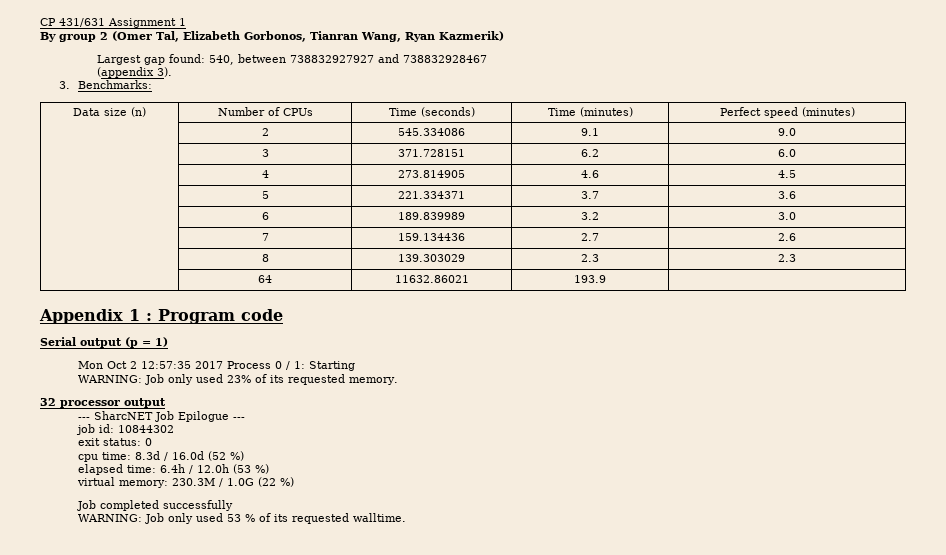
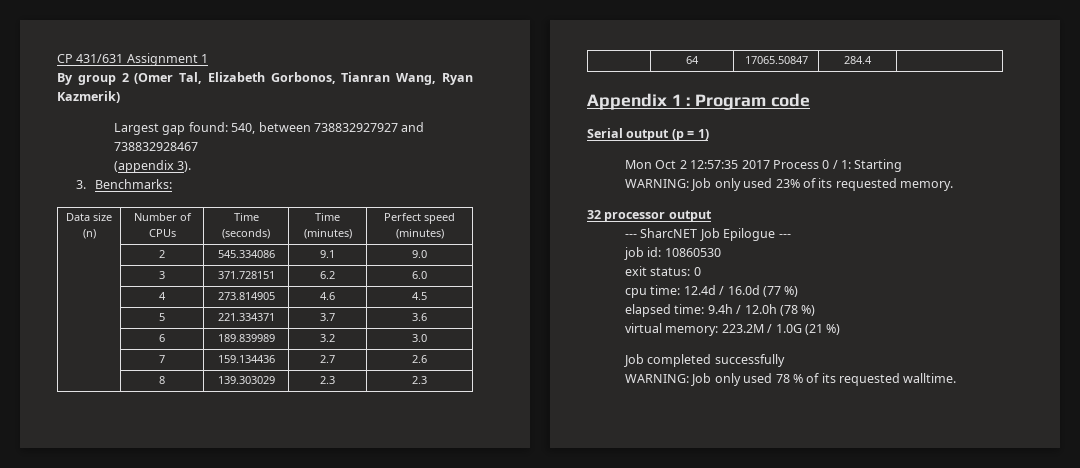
[394,275,469,283] [574,275,606,283] 11632.86021 | 193.9 -> [744,56,808,64] [844,56,872,64] 17065.50847 | 284.4
[118,425,175,433] 10844302 -> [664,248,721,257] 10860530
[135,451,161,460] 8.3d -> [683,285,716,295] 12.4d
[208,451,227,461] (52 -> [762,286,781,297] (77
[160,464,186,473] 6.4h -> [707,304,733,314] 9.4h
[233,464,252,474] (53 -> [779,305,798,316] (78
[172,478,216,486] 230.3M -> [721,324,764,333] 223.2M
[258,477,277,487] (22 -> [804,324,823,335] (21
[227,514,242,522] 53 -> [775,374,790,383] 78

